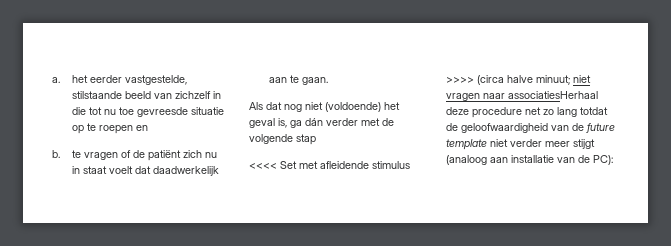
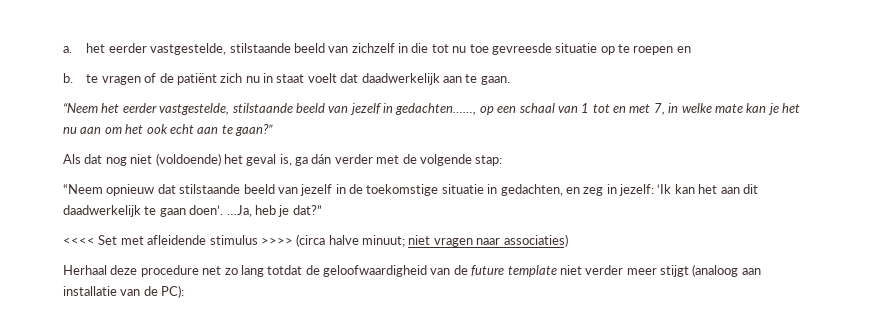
(329, 81) none -> [63,103,800,115] [63,124,273,136] // “Neem het eerder vastgestelde, stilstaande beeld van jezelf in gedachten……, op een schaal van 1 tot en met 7, in welke mate kan je het nu aan om het ook echt aan te gaan?”
[296,134,316,145] stap -> [475,155,503,166] [63,184,758,196] [63,205,322,217] stap: // “Neem opnieuw dat stilstaande beeld van jezelf in de toekomstige situatie in gedachten, en zeg in jezelf: ‘Ik kan het aan dit daadwerkelijk te gaan doen’. …Ja, heb je dat?”
[508,91,598,99] associatiesHerhaal -> [503,234,568,247] [63,265,107,275] associaties) // Herhaal

